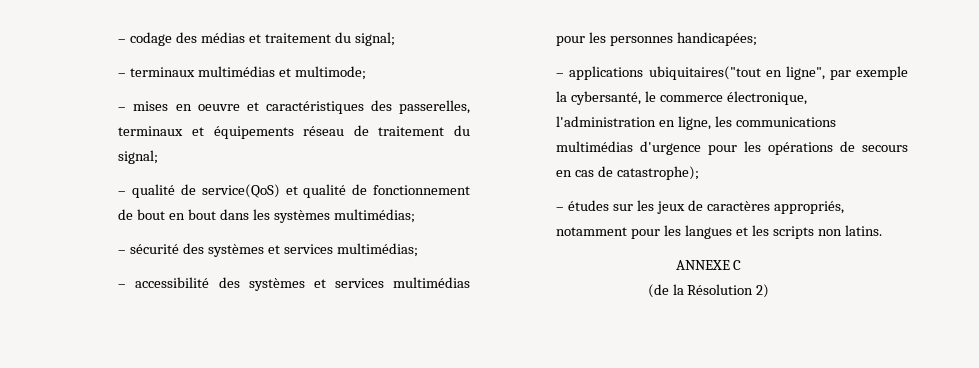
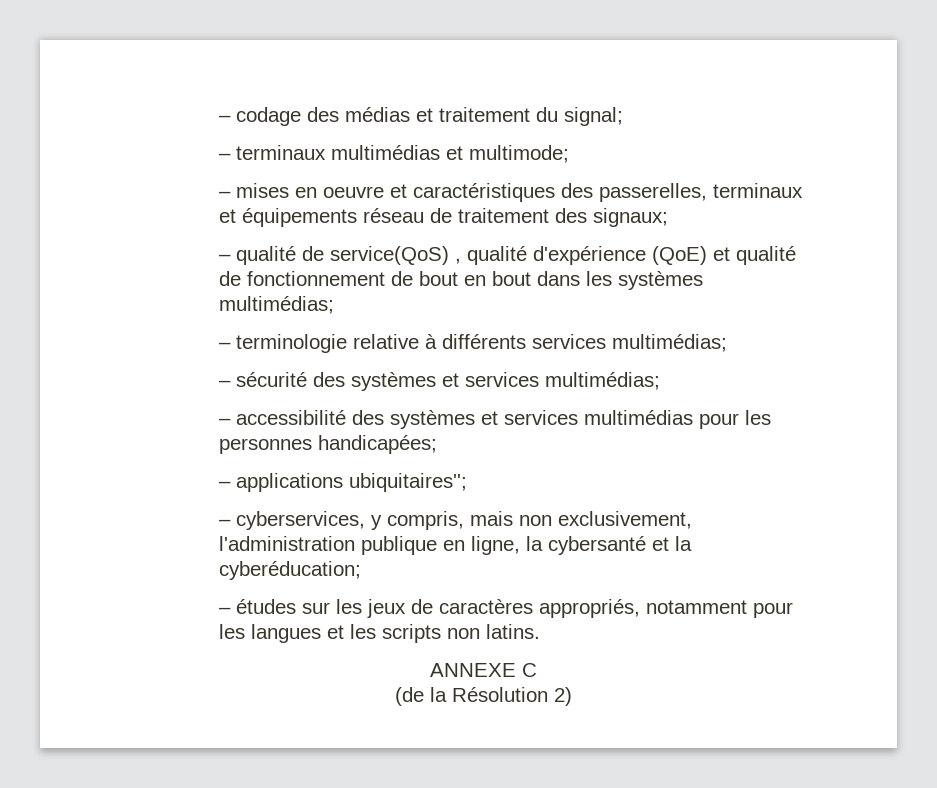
[454,125,470,136] [118,150,159,164] du signal; -> [554,208,668,227] des signaux;
(280, 191) none -> [454,246,707,265] , qualité d'expérience (QoE)
(415, 216) none -> [218,334,727,353] // – terminologie relative à différents services multimédias;
[648,66,908,80] [556,91,808,105] [556,116,837,130] [556,141,908,155] [556,166,700,180] ubiquitaires("tout en ligne", par exemple la cybersanté, le commerce électronique, l'administration en ligne, les communications multimédias d'urgence pour les opérations de secours en cas de catastrophe); -> [348,473,467,492] [218,511,692,530] [218,536,692,555] [218,561,361,580] ubiquitaires''; // – cyberservices, y compris, mais non exclusivement, l'administration publique en ligne, la cybersanté et la cyberéducation;

